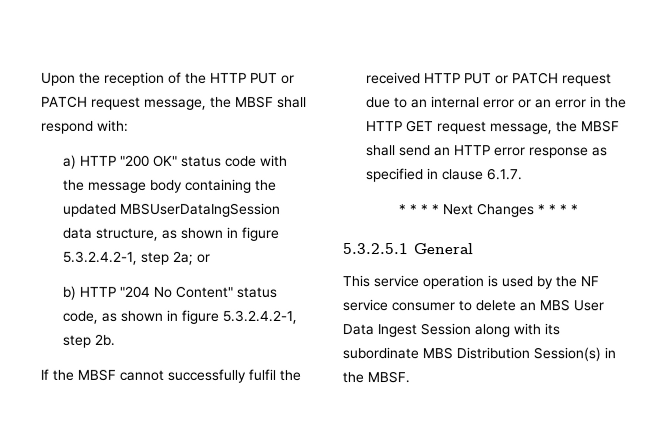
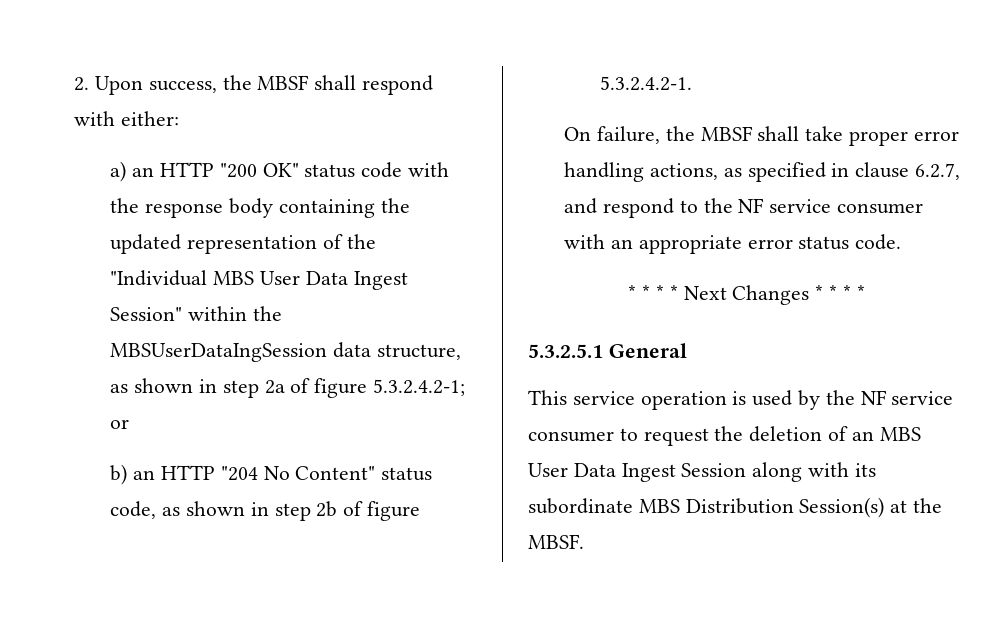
[40,71,295,86] [40,95,207,110] Upon the reception of the HTTP PUT or PATCH request message, -> [74,76,217,95] 2. Upon success,
[96,119,129,132] with: -> [74,111,180,126] with either:
(78, 161) none -> [132,167,155,177] an
[88,181,148,193] message -> [145,203,224,218] response
(118, 210) none -> [187,234,376,254] [110,270,408,290] [110,306,283,321] representation of the "Individual MBS User Data Ingest Session" within the
[241,226,280,241] [62,250,194,265] figure 5.3.2.4.2-1, step 2a; -> [222,378,466,398] step 2a of figure 5.3.2.4.2-1;
(77, 292) none -> [133,470,156,480] an
[181,309,298,324] [62,333,116,348] [39,368,301,383] [365,72,612,87] [365,96,627,109] [365,120,620,135] [365,145,608,159] [365,168,523,183] figure 5.3.2.4.2-1, step 2b. // If the MBSF cannot successfully fulfil the received HTTP PUT or PATCH request due to an internal error or an error in the HTTP GET request message, the MBSF shall send an HTTP error response as specified in clause 6.1.7. -> [274,501,421,521] [600,76,693,91] [564,126,959,146] [564,162,961,182] [564,198,924,218] [564,234,902,254] step 2b of figure 5.3.2.4.2-1. // On failure, the MBSF shall take proper error handling actions, as specified in clause 6.2.7, and respond to the NF service consumer with an appropriate error status code.
[475,300,516,312] delete -> [643,426,849,446] request the deletion of
[604,347,616,359] in -> [890,500,908,513] at

